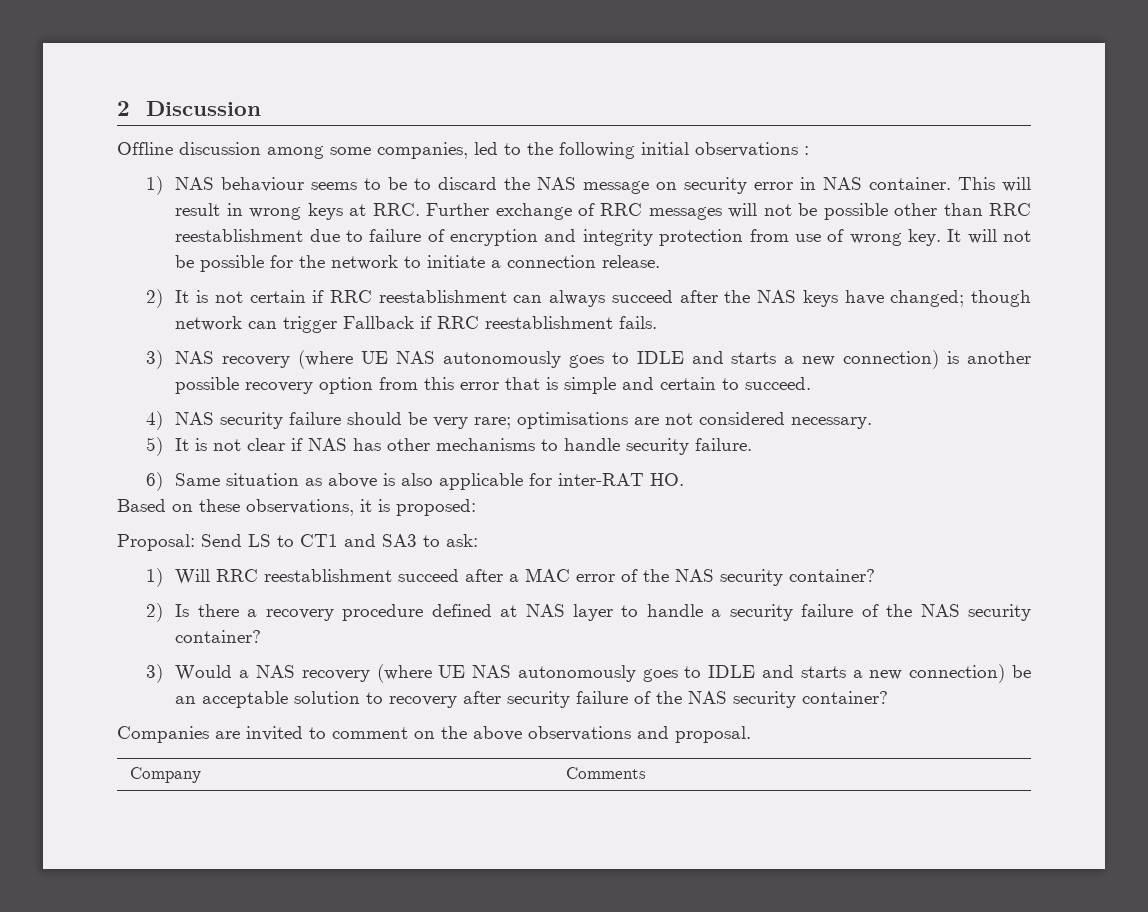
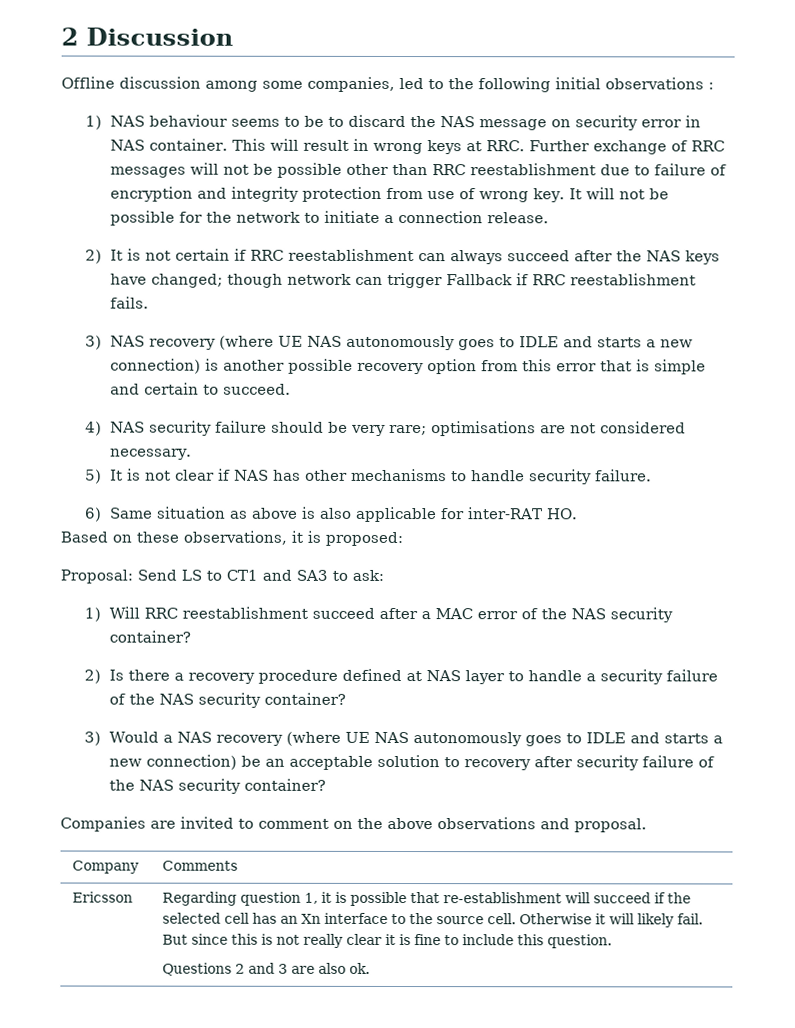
(646, 773) none -> [71,891,133,903] [161,891,691,907] [161,912,703,928] [161,933,612,949] [161,962,370,976] // Ericsson | Regarding question 1, it is possible that re-establishment will succeed if the selected cell has an Xn interface to the source cell. Otherwise it will likely fail. But since this is not really clear it is fine to include this question. // Questions 2 and 3 are also ok.

